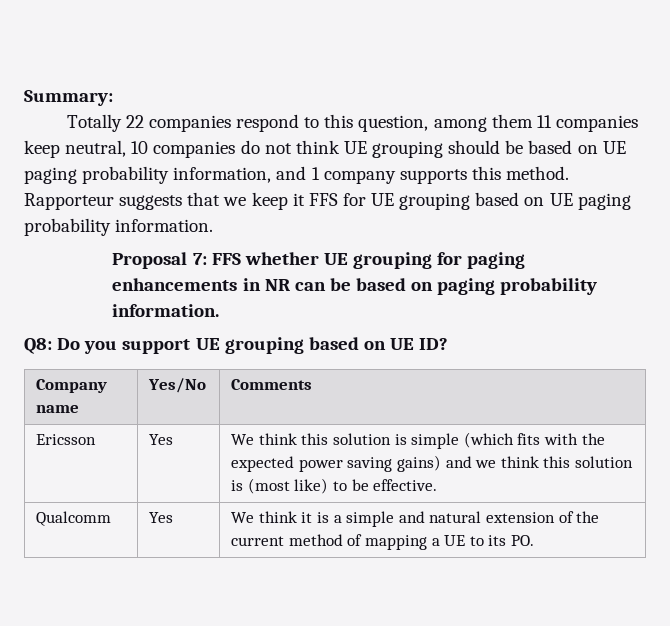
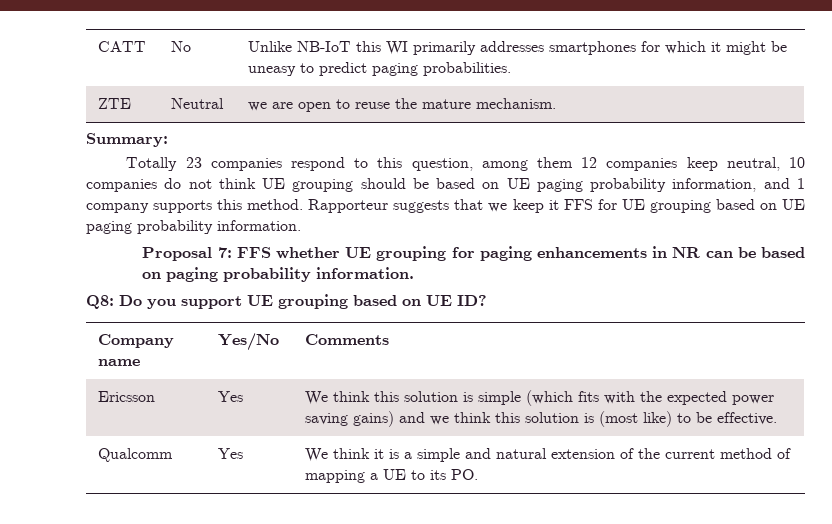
(24, 98) none -> [98,41,147,52] [171,41,192,52] [248,41,788,55] [248,62,512,76] [98,98,132,109] [171,98,225,109] [248,98,557,112] CATT | No | Unlike NB-IoT this WI primarily addresses smartphones for which it might be uneasy to predict paging probabilities. // ZTE | Neutral | we are open to reuse the mature mechanism. //
[125,115,144,128] 22 -> [185,157,202,168] 23
[536,115,552,128] 11 -> [581,157,598,168] 12

